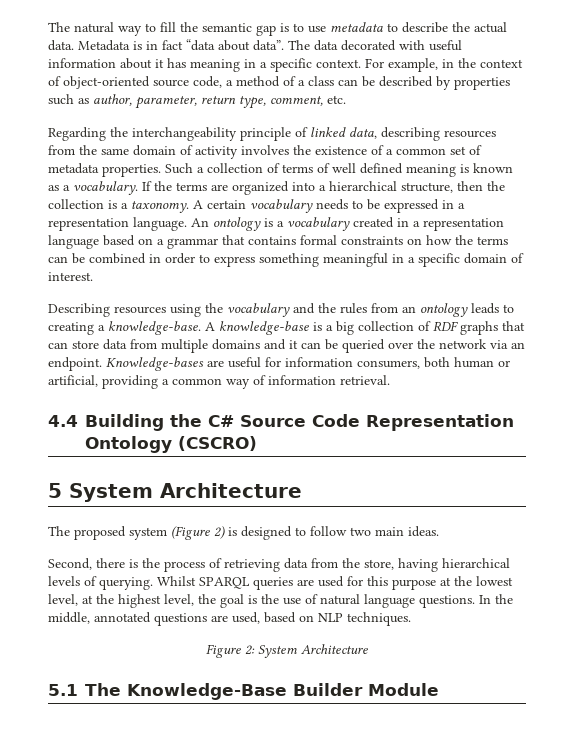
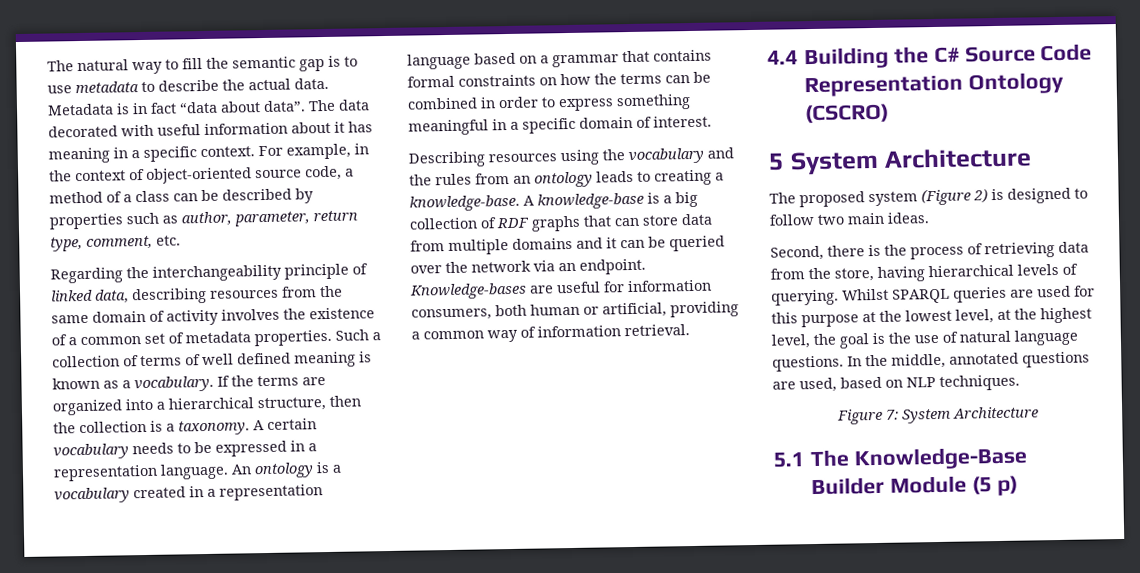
[245,645,255,655] 2: -> [886,409,899,420] 7:
(439, 689) none -> [971,475,1018,497] (5 p)

